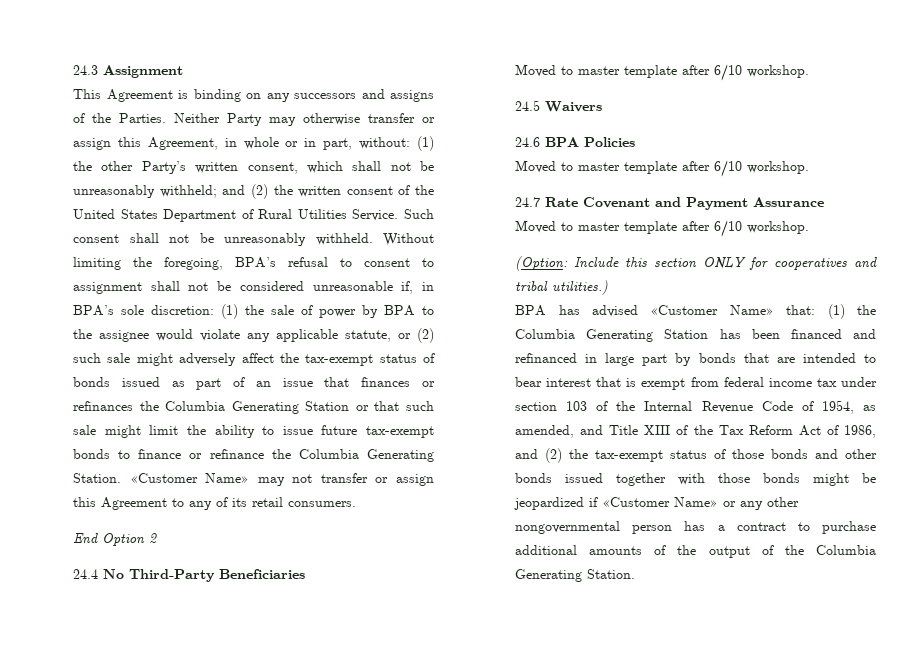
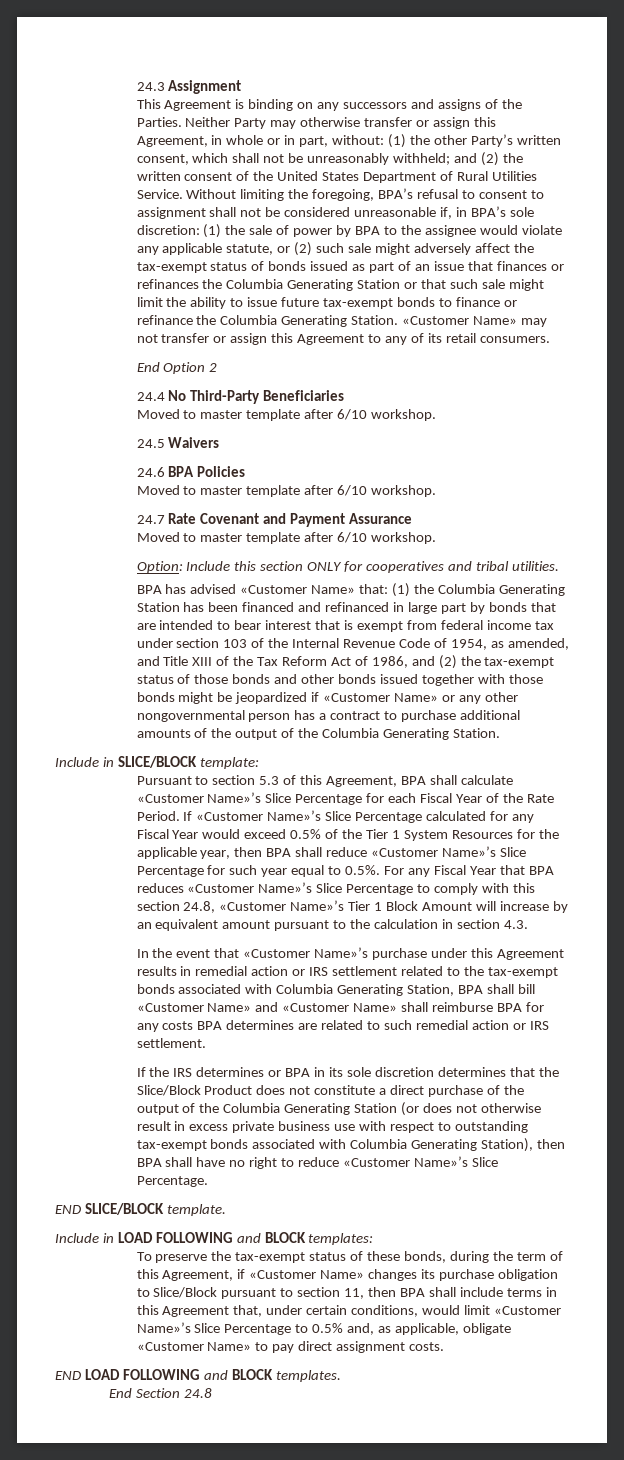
[404,209,434,219] [73,233,373,246] Such consent shall not be unreasonably withheld. -> (183, 194) none
[515,256,569,271] (Option: -> [136,561,183,573] Option:
[552,280,609,295] utilities.) -> [511,561,559,571] utilities.
(636, 574) none -> [55,756,259,769] [136,775,513,787] [136,792,554,805] [136,810,534,823] [136,829,559,841] [136,846,526,859] [136,865,554,877] [136,882,535,895] [136,900,568,913] [136,919,528,931] [136,947,564,960] [136,966,558,978] [136,984,535,996] [136,1002,544,1012] [136,1020,549,1032] [136,1038,206,1048] [136,1067,559,1077] [136,1085,524,1097] [136,1102,541,1116] [136,1121,528,1133] [136,1138,565,1152] [136,1156,498,1169] [136,1176,208,1187] [55,1203,226,1216] [55,1232,374,1245] [136,1251,563,1263] [136,1269,558,1281] [136,1287,557,1299] [136,1305,561,1317] [136,1322,511,1335] [136,1341,445,1353] [55,1369,341,1382] [109,1388,213,1398] // Include in SLICE/BLOCK template: // Pursuant to section 5.3 of this Agreement, BPA shall calculate «Customer Name»’s Slice Percentage for each Fiscal Year of the Rate Period. If «Customer Name»’s Slice Percentage calculated for any Fiscal Year would exceed 0.5% of the Tier 1 System Resources for the applicable year, then BPA shall reduce «Customer Name»’s Slice Percentage for such year equal to 0.5%. For any Fiscal Year that BPA reduces «Customer Name»’s Slice Percentage to comply with this section 24.8, «Customer Name»’s Tier 1 Block Amount will increase by an equivalent amount pursuant to the calculation in section 4.3. // In the event that «Customer Name»’s purchase under this Agreement results in remedial action or IRS settlement related to the tax-exempt bonds associated with Columbia Generating Station, BPA shall bill «Customer Name» and «Customer Name» shall reimburse BPA for any costs BPA determines are related to such remedial action or IRS settlement. // If the IRS determines or BPA in its sole discretion determines that the Slice/Block Product does not constitute a direct purchase of the output of the Columbia Generating Station (or does not otherwise result in excess private business use with respect to outstanding tax-exempt bonds associated with Columbia Generating Station), then BPA shall have no right to reduce «Customer Name»’s Slice Percentage. // END SLICE/BLOCK template. // Include in LOAD FOLLOWING and BLOCK templates: // To preserve the tax-exempt status of these bonds, during the term of this Agreement, if «Customer Name» changes its purchase obligation to Slice/Block pursuant to section 11, then BPA shall include terms in this Agreement that, under certain conditions, would limit «Customer Name»’s Slice Percentage to 0.5% and, as applicable, obligate «Customer Name» to pay direct assignment costs. // END LOAD FOLLOWING and BLOCK templates. // End Section 24.8

